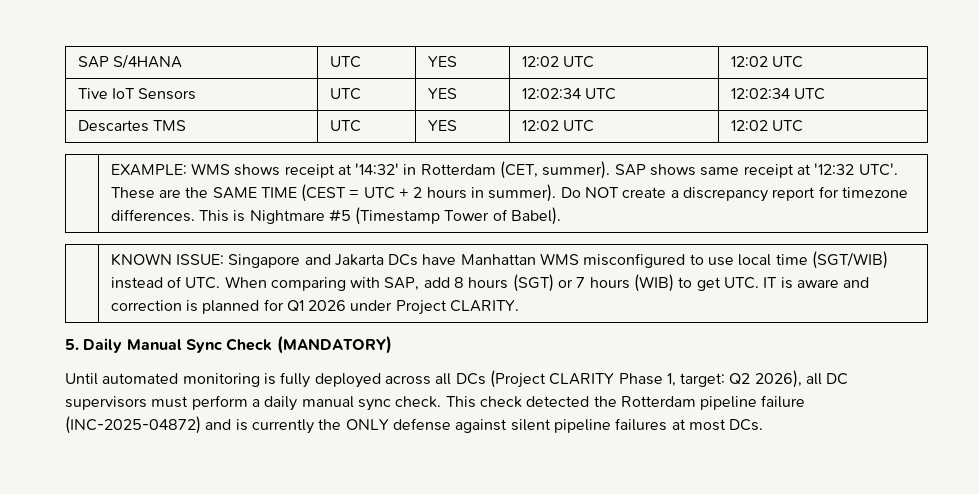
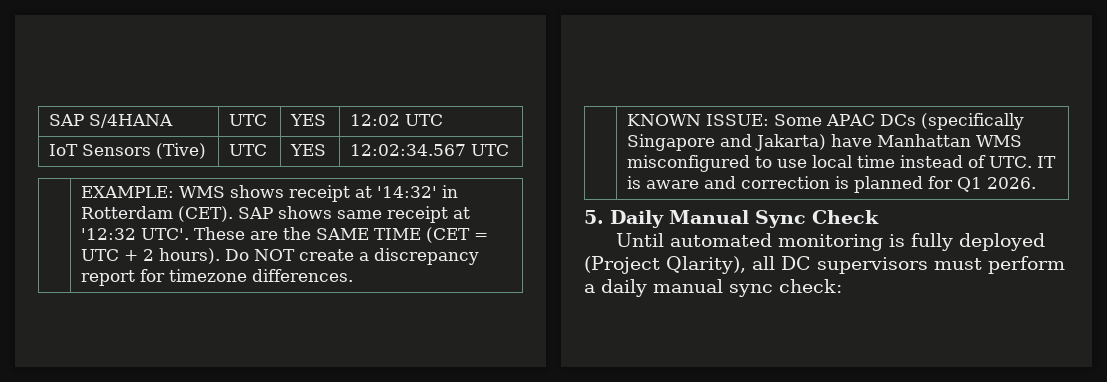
[730,56,803,68] [77,88,108,99] | 12:02 UTC // Tive -> (444, 120) //
[329,88,361,100] [427,88,457,99] [521,88,616,100] [730,88,825,100] [77,120,186,132] [329,120,361,132] [427,120,457,131] [521,120,594,132] [730,120,768,131] | UTC | YES | 12:02:34 UTC | 12:02:34 UTC // Descartes TMS | UTC | YES | 12:02 UTC | 12:02 -> [156,143,207,159] [229,144,268,156] [290,144,327,156] [350,144,467,156] (Tive) | UTC | YES | 12:02:34.567
[500,161,611,179] (CET, summer). -> [178,206,234,222] (CET).
[301,184,347,202] (CEST -> [426,227,471,243] (CET
[426,184,557,202] hours in summer). -> [159,248,221,264] hours).
[198,207,562,225] [110,253,419,268] This is Nightmare #5 (Timestamp Tower of Babel). // | KNOWN ISSUE: Singapore and Jakarta DCs -> [627,113,1025,130] [627,134,827,151] // | KNOWN ISSUE: Some APAC DCs (specifically Singapore and Jakarta)
[812,251,889,269] (SGT/WIB) -> (896, 161) none
[224,274,759,292] When comparing with SAP, add 8 hours (SGT) or 7 hours (WIB) to get UTC. -> (1033, 162) none
[308,300,520,315] 2026 under Project CLARITY. -> [987,177,1037,189] 2026.
[276,336,392,354] (MANDATORY) -> (879, 217) none
[384,370,802,388] across all DCs (Project CLARITY Phase 1, target: Q2 2026), -> [584,256,746,274] (Project Qlarity),
[395,395,806,410] [65,416,764,434] check. This check detected the Rotterdam pipeline failure (INC-2025-04872) and is currently the ONLY defense against silent pipeline failures at most DCs. -> [779,279,842,293] check:

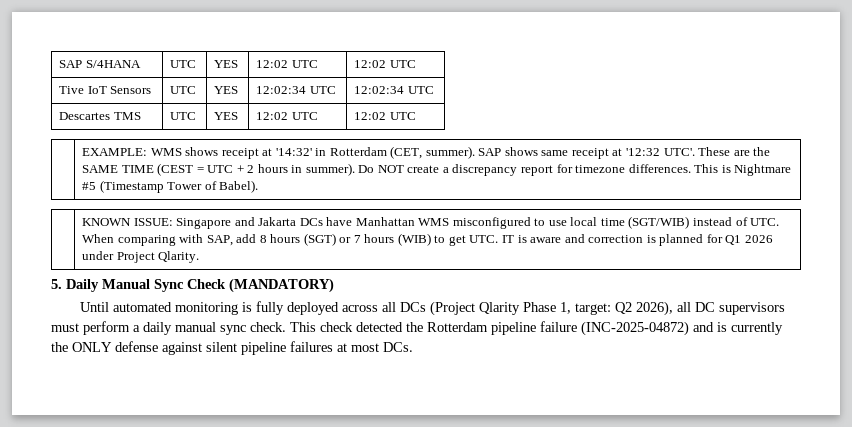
(444, 120) // -> [354,60,416,68] [59,86,85,94] | 12:02 UTC // Tive
[156,143,207,159] [229,144,268,156] [290,144,327,156] [350,144,467,156] (Tive) | UTC | YES | 12:02:34.567 -> [170,86,197,94] [214,86,239,94] [256,86,336,94] [354,86,434,94] [59,112,141,120] [170,112,197,120] [214,112,239,120] [256,112,318,120] [354,112,387,120] | UTC | YES | 12:02:34 UTC | 12:02:34 UTC // Descartes TMS | UTC | YES | 12:02 UTC | 12:02
[178,206,234,222] (CET). -> [390,146,475,159] (CET, summer).
[426,227,471,243] (CET -> [157,163,194,176] (CEST
[159,248,221,264] hours). -> [257,163,355,176] hours in summer).
[627,113,1025,130] [627,134,827,151] // | KNOWN ISSUE: Some APAC DCs (specifically Singapore and Jakarta) -> [694,164,792,176] [82,180,259,193] [82,217,323,229] This is Nightmare #5 (Timestamp Tower of Babel). // | KNOWN ISSUE: Singapore and Jakarta DCs
(896, 161) none -> [628,216,690,229] (SGT/WIB)
(1033, 162) none -> [82,233,499,246] When comparing with SAP, add 8 hours (SGT) or 7 hours (WIB) to get UTC.
[987,177,1037,189] 2026. -> [744,235,773,243] [82,251,200,263] 2026 under Project Qlarity.
(879, 217) none -> [229,278,334,293] (MANDATORY)
[584,256,746,274] (Project Qlarity), -> [341,301,673,316] across all DCs (Project Qlarity Phase 1, target: Q2 2026),
[779,279,842,293] check: -> [250,321,783,336] [51,341,413,355] check. This check detected the Rotterdam pipeline failure (INC-2025-04872) and is currently the ONLY defense against silent pipeline failures at most DCs.

